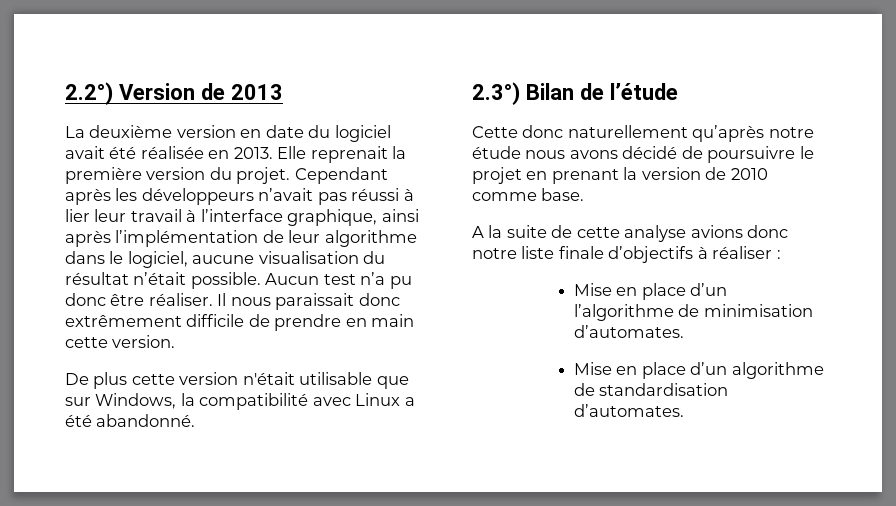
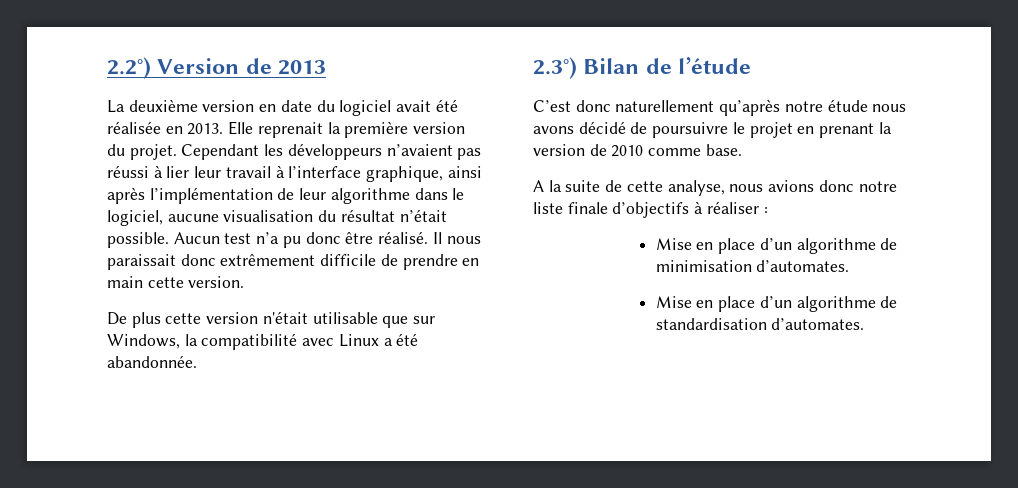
[65,188,111,205] après -> (260, 152) none
[258,188,314,201] n’avait -> [386,144,453,156] n’avaient
[148,293,213,306] réaliser. -> [378,231,429,244] réalisé.
[96,414,196,427] abandonné. -> [107,355,197,368] abandonnée.
[472,126,518,138] Cette -> [533,100,571,112] C’est
[624,225,687,242] analyse -> [667,180,764,196] analyse, nous
[573,304,674,321] l’algorithme -> [796,238,876,254] algorithme

